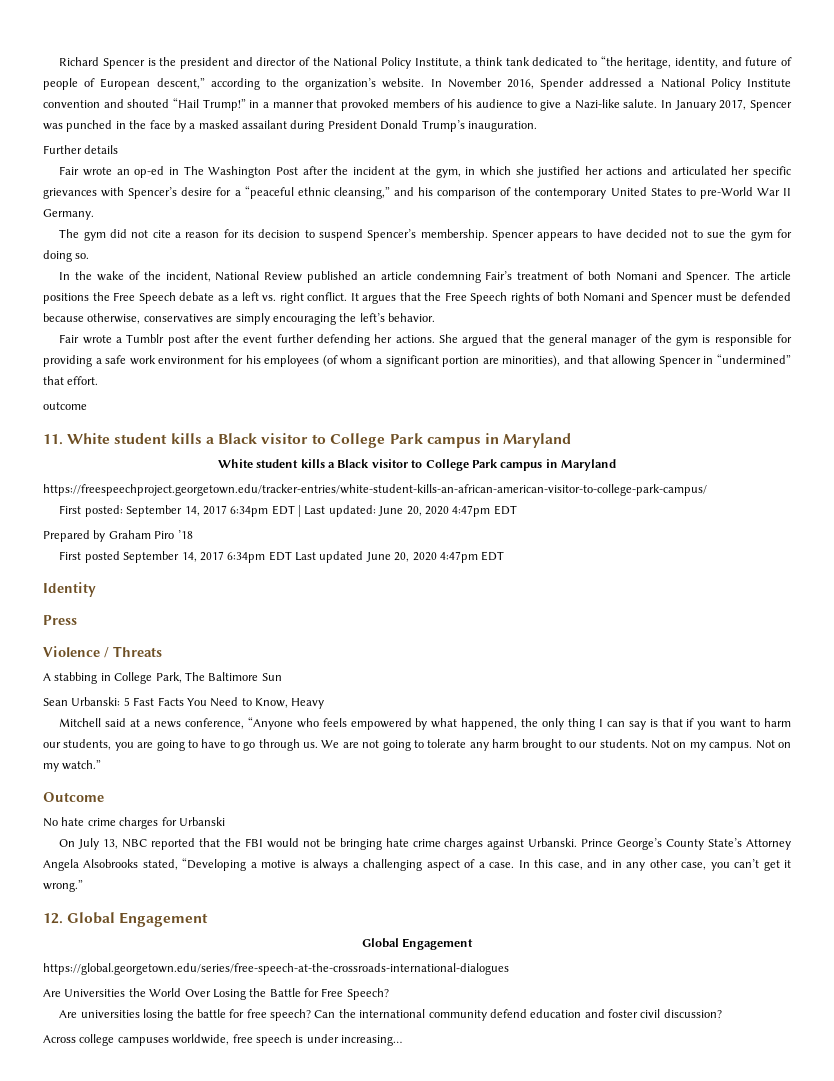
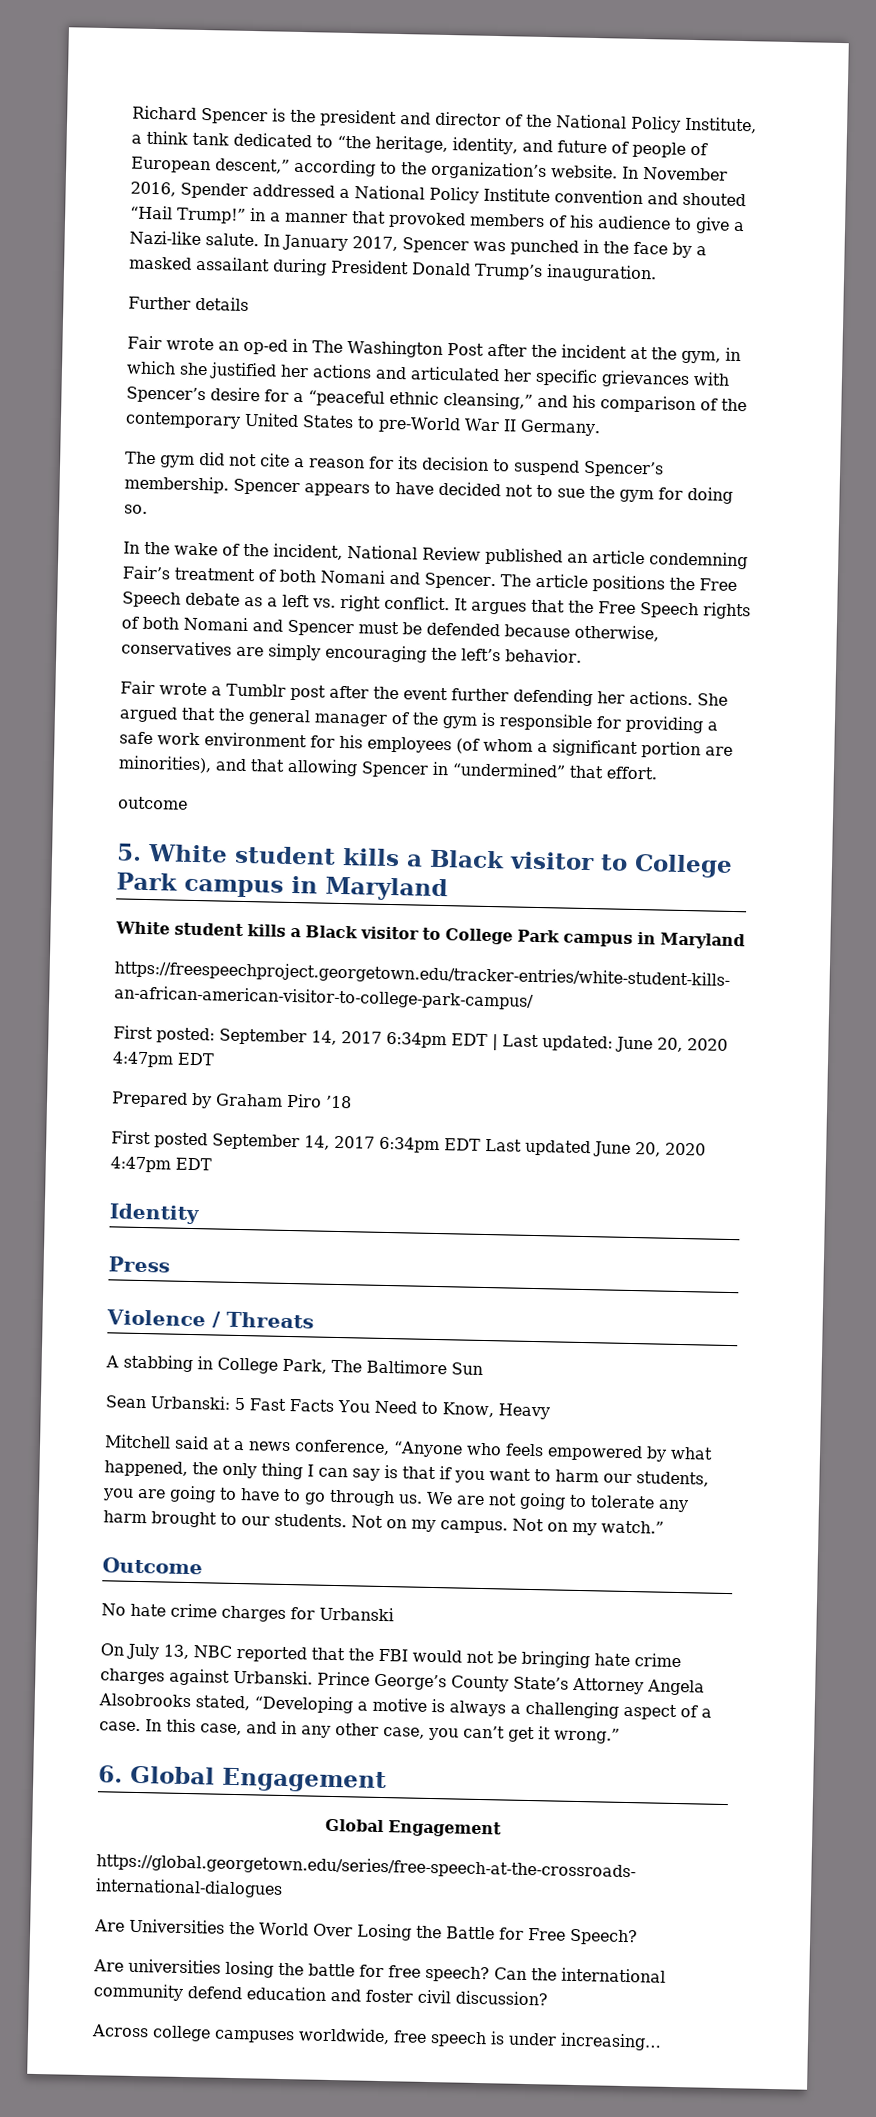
[43,434,63,445] 11. -> [116,843,142,861] 5.
[43,913,63,924] 12. -> [98,1765,123,1783] 6.

